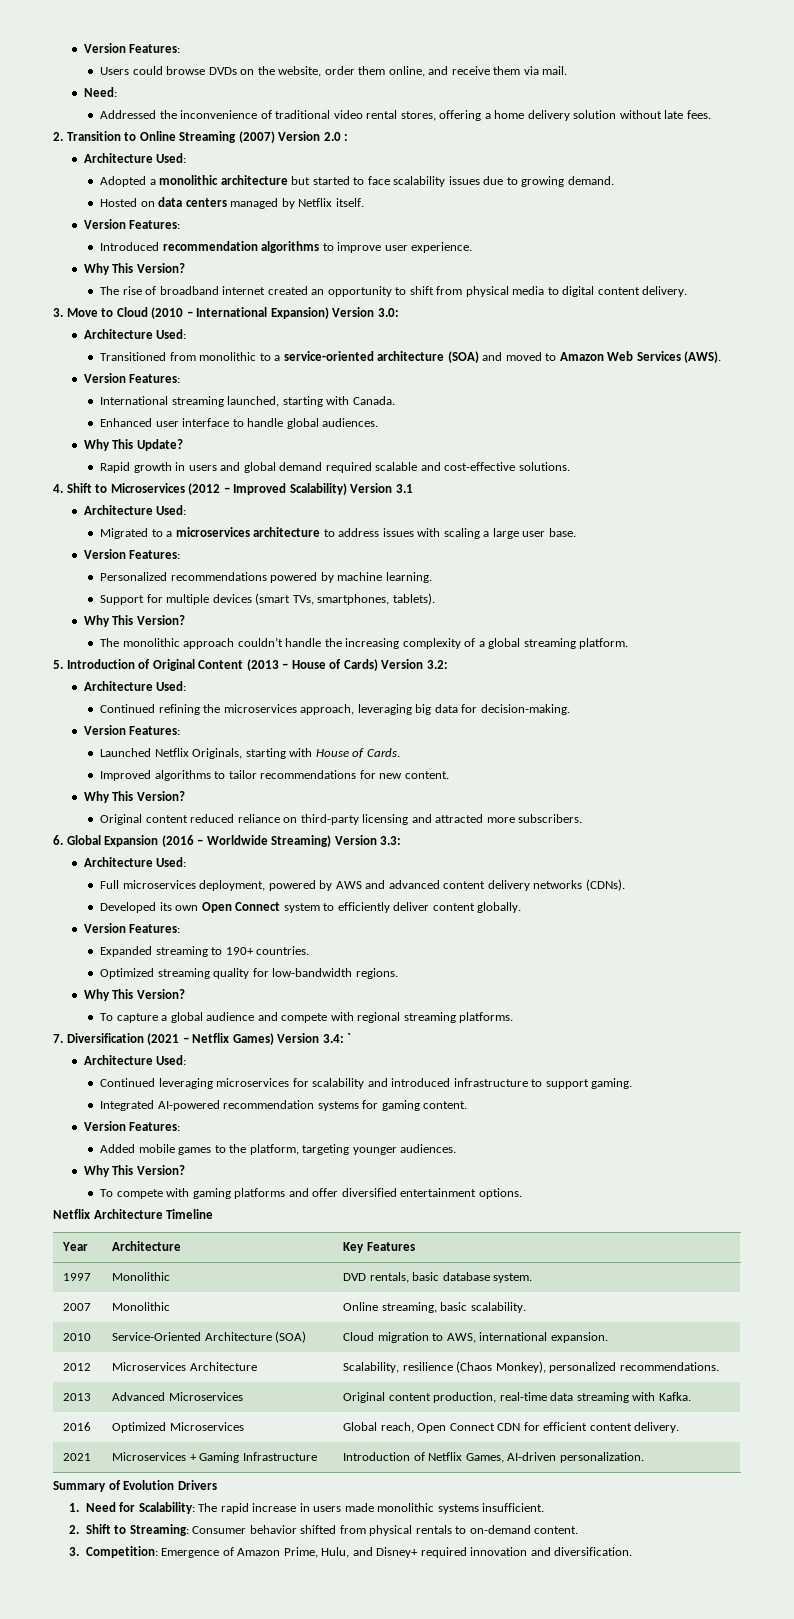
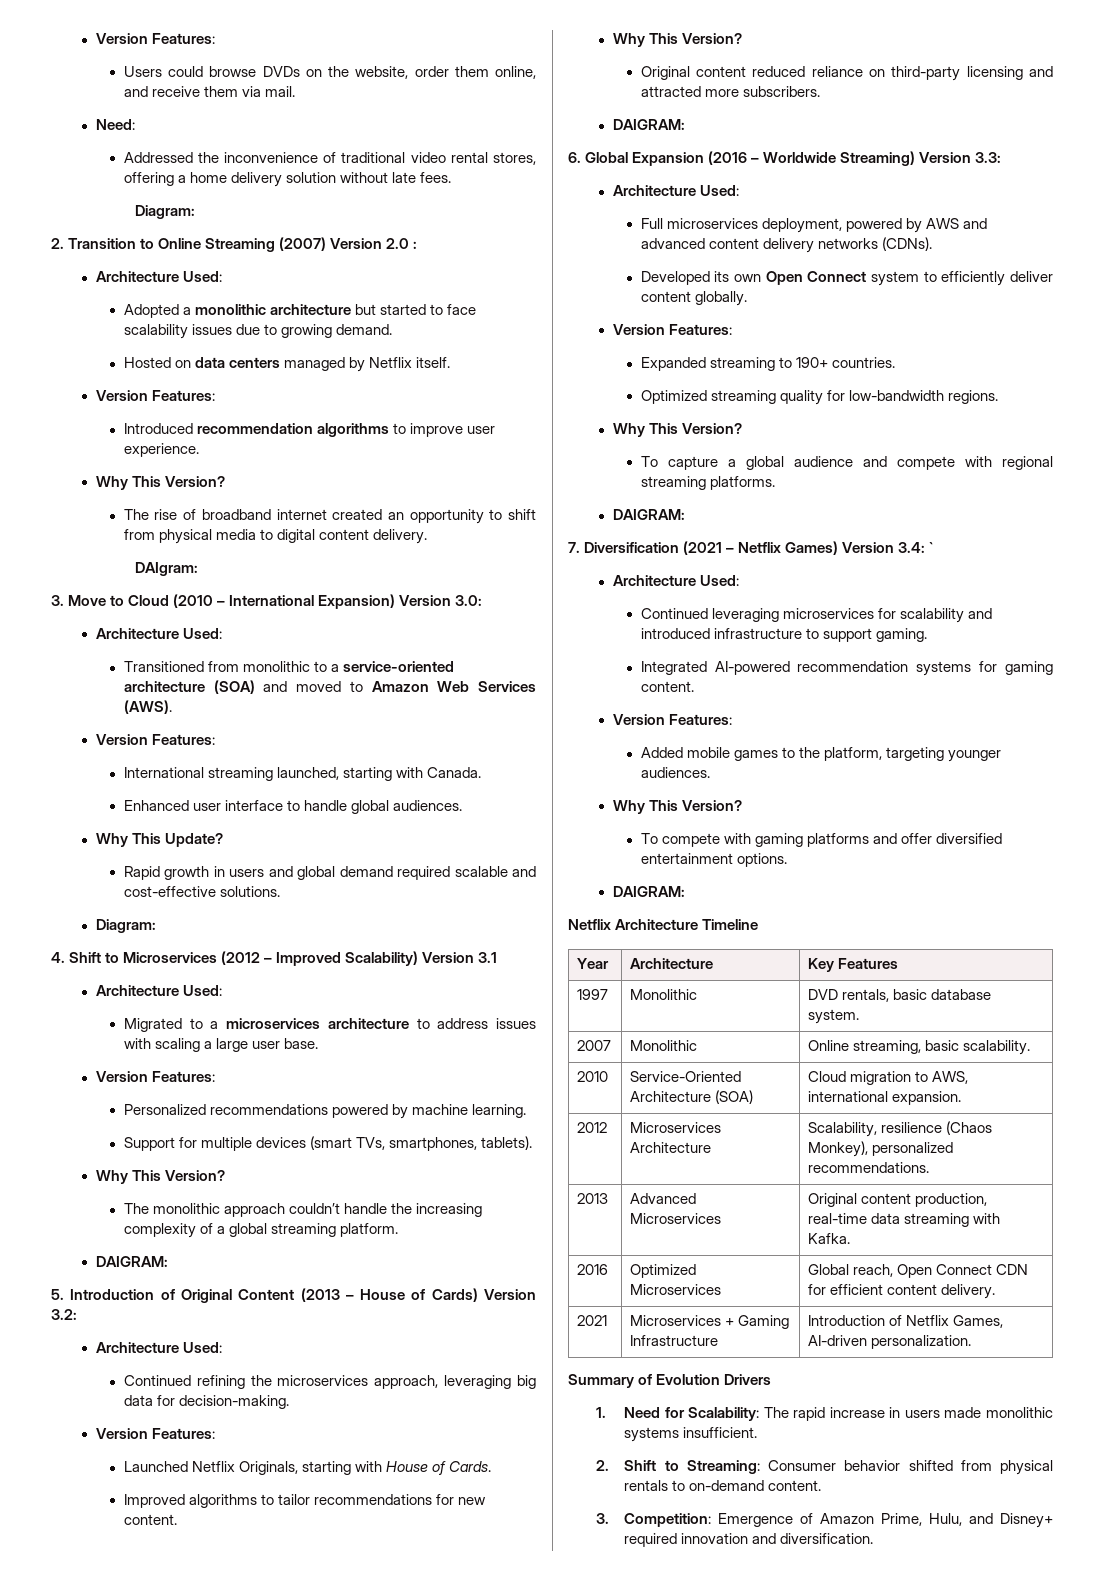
(711, 114) none -> [135,205,196,219] // Diagram:
(688, 291) none -> [135,562,199,576] // DAIgram:
(570, 466) none -> [95,919,156,933] // Diagram:
(629, 643) none -> [95,1256,168,1267] // DAIGRAM:
(583, 818) none -> [612,119,685,130] // DAIGRAM:
(514, 1017) none -> [612,509,685,520] // DAIGRAM:
(522, 1193) none -> [612,886,685,897] // DAIGRAM:

